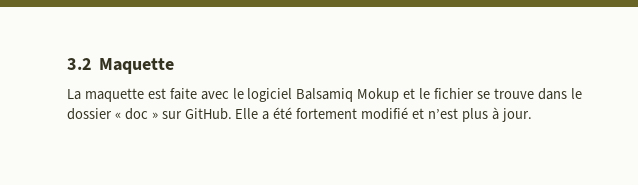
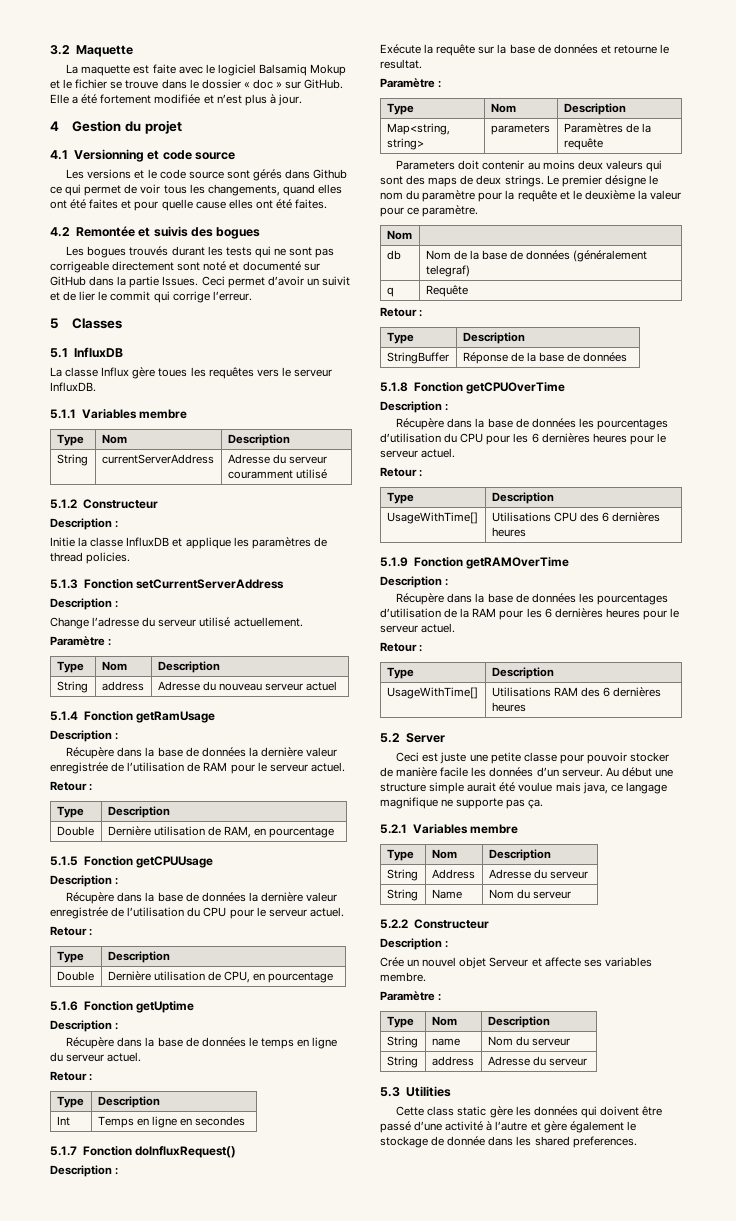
[361,107,409,120] modifié -> [154,94,201,104] modifiée
(532, 115) none -> [50,120,182,134] [50,149,235,162] [66,169,348,181] [50,184,342,196] [50,199,328,211] [50,226,261,239] [66,246,335,258] [50,261,320,273] [50,276,350,288] [50,291,252,303] [50,318,123,329] [50,347,123,358] [50,367,332,379] [50,382,96,392] [50,409,187,419] [56,434,84,446] [101,434,127,444] [227,434,290,446] [56,454,88,466] [101,454,214,464] [227,454,327,464] [227,469,327,479] [50,499,158,509] [50,518,119,530] [50,537,327,549] [50,552,131,564] [50,579,284,589] [50,598,119,610] [50,617,303,629] [50,636,112,646] [56,661,84,673] [101,661,127,671] [157,661,220,673] [56,681,88,693] [101,681,144,691] [157,681,338,691] [50,711,215,723] [50,730,119,742] [66,747,338,759] [50,762,345,774] [50,781,93,791] [56,806,84,818] [107,806,170,818] [56,826,94,836] [107,826,335,838] [50,856,213,868] [50,875,119,887] [66,892,338,904] [50,907,344,919] [50,926,93,936] [56,951,84,963] [107,951,170,963] [56,971,94,981] [107,971,334,983] [50,1001,194,1013] [50,1020,119,1032] [66,1037,338,1049] [50,1052,142,1062] [50,1071,93,1081] [56,1096,84,1108] [97,1096,160,1108] [56,1116,70,1126] [97,1116,246,1128] [50,1146,236,1158] [50,1165,119,1177] [380,44,670,56] [380,59,422,69] [380,78,442,88] [386,103,414,115] [490,103,516,113] [563,103,626,115] [386,123,450,135] [386,138,424,150] [490,124,550,135] [563,123,651,133] [563,138,603,150] [396,160,662,172] [380,175,658,187] [380,190,682,202] [380,205,479,217] [386,230,412,240] [386,250,401,260] [425,250,648,262] [425,265,470,277] [386,287,394,297] [425,285,468,297] [380,307,423,317] [386,332,414,344] [462,332,525,344] [386,352,449,364] [462,352,628,364] [380,382,565,394] [380,401,449,413] [396,418,668,430] [380,433,666,445] [380,448,456,458] [380,467,423,477] [386,492,414,504] [491,492,554,504] [386,512,478,524] [491,512,661,522] [491,527,526,537] [380,557,569,569] [380,576,449,588] [396,593,668,605] [380,608,680,620] [380,623,456,633] [380,642,423,652] [386,667,414,679] [491,667,554,679] [386,687,478,699] [491,687,662,697] [491,702,526,712] [380,733,445,743] [396,752,670,764] [380,767,673,777] [380,782,667,794] [380,797,544,809] [380,824,518,834] [386,849,414,861] [431,849,457,859] [488,849,551,861] [386,869,418,881] [431,869,475,879] [488,869,588,879] [386,889,418,901] [431,889,462,899] [488,889,571,899] [380,919,489,929] [380,938,449,950] [380,957,652,969] [380,972,426,982] [380,991,442,1001] [386,1016,414,1028] [431,1016,457,1026] [487,1016,550,1028] [386,1036,418,1048] [431,1038,460,1046] [487,1036,570,1046] [386,1056,418,1068] [431,1056,474,1066] [487,1056,587,1066] [380,1086,451,1097] [396,1106,663,1118] [380,1121,636,1133] [380,1136,637,1148] // 4 Gestion du projet // 4.1 Versionning et code source // Les versions et le code source sont gérés dans Github ce qui permet de voir tous les changements, quand elles ont été faites et pour quelle cause elles ont été faites. // 4.2 Remontée et suivis des bogues // Les bogues trouvés durant les tests qui ne sont pas corrigeable directement sont noté et documenté sur GitHub dans la partie Issues. Ceci permet d’avoir un suivit et de lier le commit qui corrige l’erreur. // 5 Classes // 5.1 InfluxDB // La classe Influx gère toues les requêtes vers le serveur InfluxDB. // 5.1.1 Variables membre // Type | Nom | Description // String | currentServerAddress | Adresse du serveur couramment utilisé // 5.1.2 Constructeur // Description : // Initie la classe InfluxDB et applique les paramètres de thread policies. // 5.1.3 Fonction setCurrentServerAddress // Description : // Change l’adresse du serveur utilisé actuellement. // Paramètre : // Type | Nom | Description // String | address | Adresse du nouveau serveur actuel // 5.1.4 Fonction getRamUsage // Description : // Récupère dans la base de données la dernière valeur enregistrée de l’utilisation de RAM pour le serveur actuel. // Retour : // Type | Description // Double | Dernière utilisation de RAM, en pourcentage // 5.1.5 Fonction getCPUUsage // Description : // Récupère dans la base de données la dernière valeur enregistrée de l’utilisation du CPU pour le serveur actuel. // Retour : // Type | Description // Double | Dernière utilisation de CPU, en pourcentage // 5.1.6 Fonction getUptime // Description : // Récupère dans la base de données le temps en ligne du serveur actuel. // Retour : // Type | Description // Int | Temps en ligne en secondes // 5.1.7 Fonction doInfluxRequest() // Description : // Exécute la requête sur la base de données et retourne le resultat. // Paramètre : // Type | Nom | Description // Map<string, string> | parameters | Paramètres de la requête // Parameters doit contenir au moins deux valeurs qui sont des maps de deux strings. Le premier désigne le nom du paramètre pour la requête et le deuxième la valeur pour ce paramètre. // Nom | // db | Nom de la base de données (généralement telegraf) // q | Requête // Retour : // Type | Description // StringBuffer | Réponse de la base de données // 5.1.8 Fonction getCPUOverTime // Description : // Récupère dans la base de données les pourcentages d’utilisation du CPU pour les 6 dernières heures pour le serveur actuel. // Retour : // Type | Description // UsageWithTime[] | Utilisations CPU des 6 dernières heures // 5.1.9 Fonction getRAMOverTime // Description : // Récupère dans la base de données les pourcentages d’utilisation de la RAM pour les 6 dernières heures pour le serveur actuel. // Retour : // Type | Description // UsageWithTime[] | Utilisations RAM des 6 dernières heures // 5.2 Server // Ceci est juste une petite classe pour pouvoir stocker de manière facile les données d’un serveur. Au début une structure simple aurait été voulue mais java, ce langage magnifique ne supporte pas ça. // 5.2.1 Variables membre // Type | Nom | Description // String | Address | Adresse du serveur // String | Name | Nom du serveur // 5.2.2 Constructeur // Description : // Crée un nouvel objet Serveur et affecte ses variables membre. // Paramètre : // Type | Nom | Description // String | name | Nom du serveur // String | address | Adresse du serveur // 5.3 Utilities // Cette class static gère les données qui doivent être passé d’une activité à l’autre et gère également le stockage de donnée dans les shared preferences.

